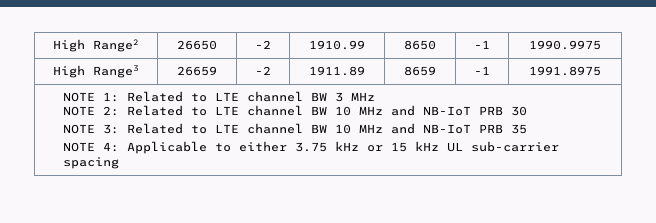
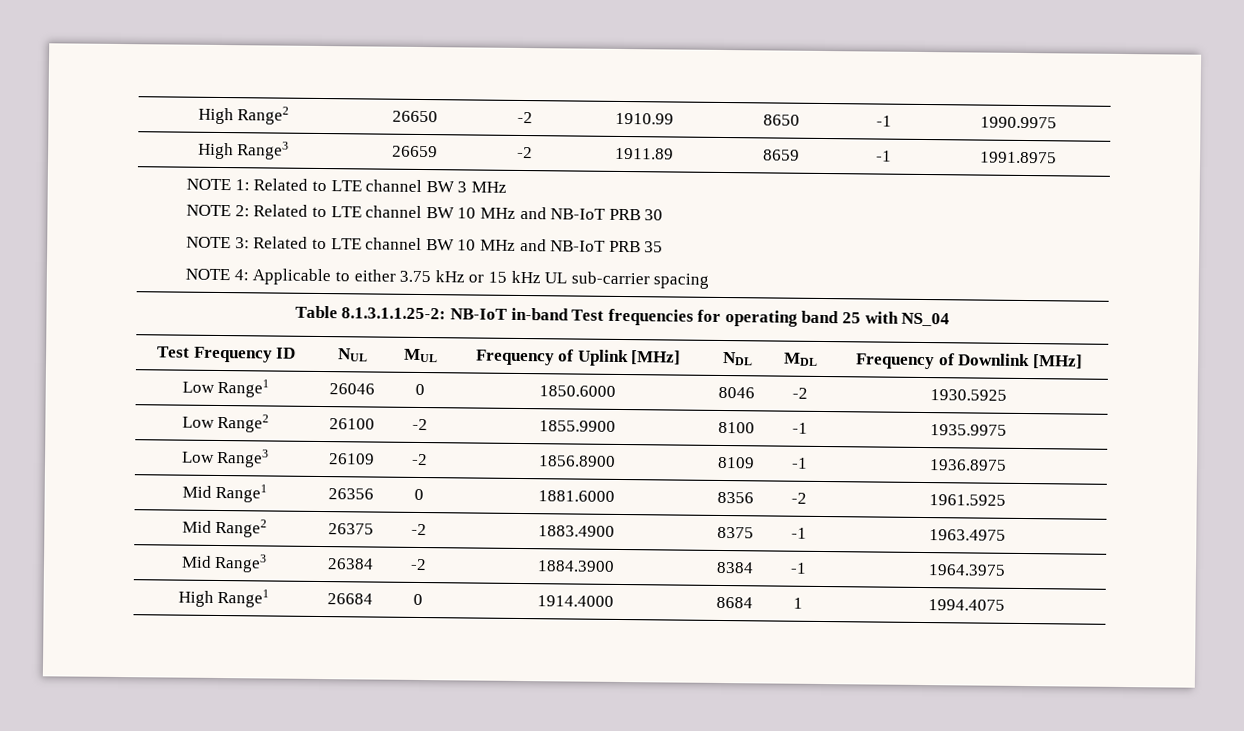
(120, 163) none -> [294,305,951,327] [156,346,297,363] [338,348,368,362] [404,348,438,363] [475,349,682,367] [722,351,753,366] [783,352,818,366] [855,353,1083,370] [181,378,270,398] [329,383,375,395] [415,383,425,396] [539,385,616,397] [718,386,755,399] [791,387,808,399] [929,389,1007,401] [181,413,270,433] [329,418,375,430] [412,418,428,431] [539,420,616,432] [718,421,755,434] [791,422,808,434] [929,424,1007,436] [181,448,270,468] [329,453,375,465] [412,453,428,466] [538,455,616,467] [717,456,755,469] [790,457,808,469] [928,459,1007,471] [181,483,268,503] [328,488,374,500] [414,488,424,501] [538,490,615,502] [717,491,754,504] [790,492,807,504] [928,494,1006,506] [181,518,268,538] [328,523,374,535] [411,523,427,536] [538,525,615,537] [717,526,754,539] [790,527,807,539] [928,529,1006,541] [180,553,268,573] [327,558,374,570] [410,558,427,571] [537,560,615,572] [716,561,754,574] [789,562,807,574] [927,564,1006,576] [177,588,270,608] [327,593,373,605] [413,593,423,606] [537,595,614,607] [716,596,753,609] [792,597,803,609] [927,599,1005,611] // Table 8.1.3.1.1.25-2: NB-IoT in-band Test frequencies for operating band 25 with NS_04 // Test Frequency ID | NUL | MUL | Frequency of Uplink [MHz] | NDL | MDL | Frequency of Downlink [MHz] // Low Range1 | 26046 | 0 | 1850.6000 | 8046 | -2 | 1930.5925 // Low Range2 | 26100 | -2 | 1855.9900 | 8100 | -1 | 1935.9975 // Low Range3 | 26109 | -2 | 1856.8900 | 8109 | -1 | 1936.8975 // Mid Range1 | 26356 | 0 | 1881.6000 | 8356 | -2 | 1961.5925 // Mid Range2 | 26375 | -2 | 1883.4900 | 8375 | -1 | 1963.4975 // Mid Range3 | 26384 | -2 | 1884.3900 | 8384 | -1 | 1964.3975 // High Range1 | 26684 | 0 | 1914.4000 | 8684 | 1 | 1994.4075

